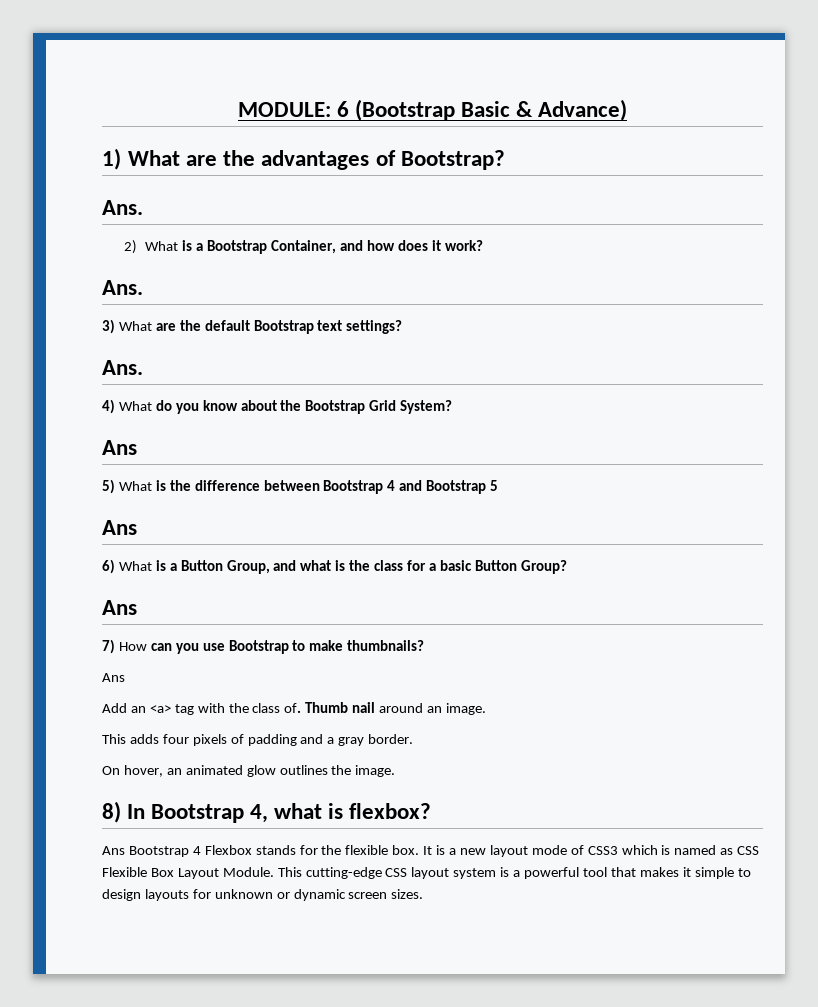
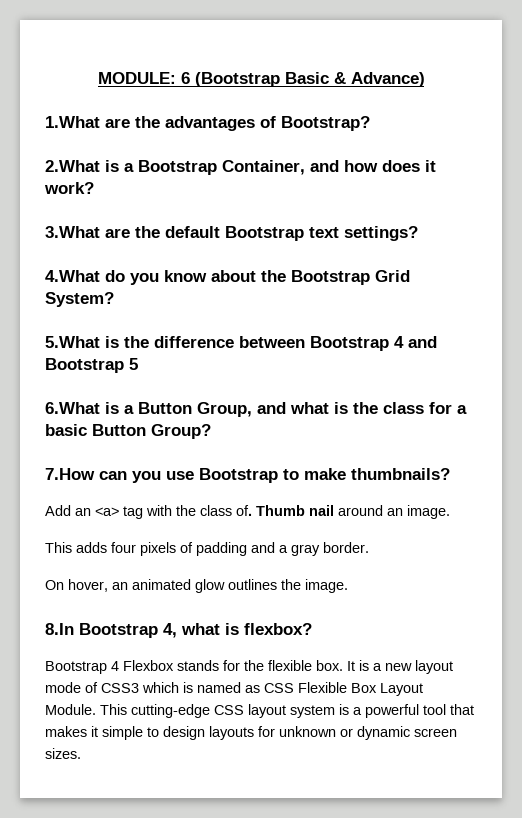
[102,148,181,170] 1) What -> [45,116,100,128] 1.What
[102,200,143,215] [123,240,179,254] Ans. // 2) What -> [45,160,100,172] 2.What
[102,280,143,295] [102,319,152,334] Ans. // 3) What -> [45,226,100,238] 3.What
[102,360,143,375] [102,399,152,414] Ans. // 4) What -> [45,270,100,282] 4.What
[102,440,137,455] [102,479,152,494] Ans // 5) What -> [45,336,100,348] 5.What
[102,520,137,535] [102,559,152,574] Ans // 6) What -> [45,402,100,414] 6.What
[102,600,137,615] [102,639,147,654] Ans // 7) How -> [45,468,95,480] 7.How
[102,673,125,682] // Ans -> (450, 474) none
[102,801,146,823] 8) In -> [45,623,74,635] 8.In
[102,846,125,855] Ans -> (312, 629) none

